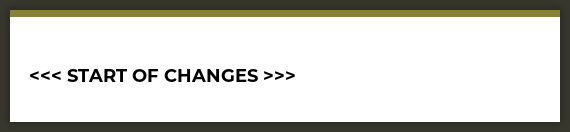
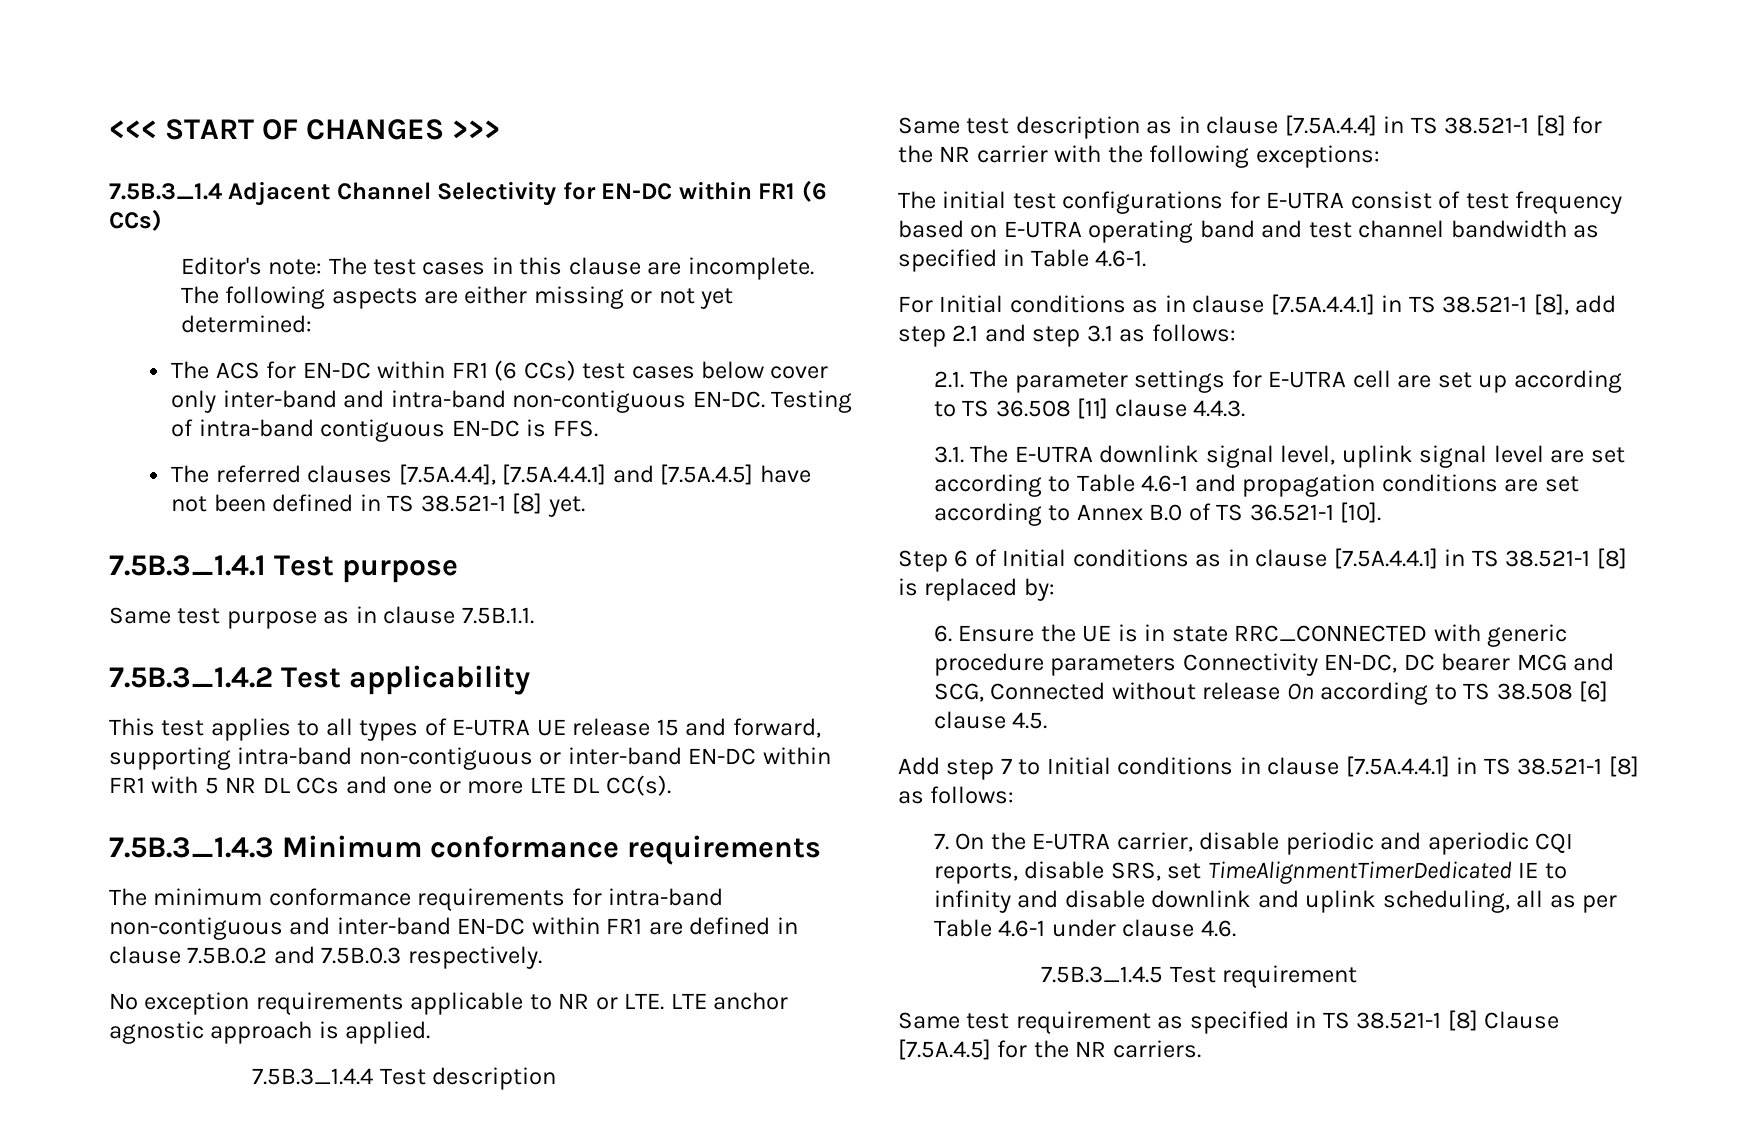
(296, 76) none -> [109,180,827,206] [109,209,162,231] [180,257,814,280] [180,286,734,309] [180,315,312,333] [171,360,829,381] [171,390,853,413] [171,419,598,442] [171,464,811,485] [171,493,585,517] [109,555,459,583] [109,606,534,629] [109,665,531,695] [109,718,821,741] [109,747,831,770] [109,775,671,796] [109,835,822,865] [109,888,724,911] [109,917,798,940] [109,946,542,969] [109,992,789,1015] [109,1021,431,1044] [252,1067,557,1090] [898,115,1603,139] [898,145,1380,168] [898,191,1623,214] [898,220,1600,243] [898,249,1147,272] [898,294,1617,315] [898,324,1236,347] [933,370,1622,393] [933,398,1246,419] [933,445,1625,468] [933,474,1579,497] [933,502,1382,526] [898,548,1627,572] [898,578,1055,601] [933,624,1568,647] [933,653,1615,676] [933,681,1609,705] [933,711,1048,729] [898,756,1639,780] [898,786,1015,804] [933,832,1574,855] [933,861,1567,884] [933,890,1618,913] [933,919,1236,937] [1041,965,1358,988] [898,1010,1560,1034] [898,1039,1201,1060] // 7.5B.3_1.4 Adjacent Channel Selectivity for EN-DC within FR1 (6 CCs) // Editor's note: The test cases in this clause are incomplete. The following aspects are either missing or not yet determined: // The ACS for EN-DC within FR1 (6 CCs) test cases below cover only inter-band and intra-band non-contiguous EN-DC. Testing of intra-band contiguous EN-DC is FFS. // The referred clauses [7.5A.4.4], [7.5A.4.4.1] and [7.5A.4.5] have not been defined in TS 38.521-1 [8] yet. // 7.5B.3_1.4.1 Test purpose // Same test purpose as in clause 7.5B.1.1. // 7.5B.3_1.4.2 Test applicability // This test applies to all types of E-UTRA UE release 15 and forward, supporting intra-band non-contiguous or inter-band EN-DC within FR1 with 5 NR DL CCs and one or more LTE DL CC(s). // 7.5B.3_1.4.3 Minimum conformance requirements // The minimum conformance requirements for intra-band non-contiguous and inter-band EN-DC within FR1 are defined in clause 7.5B.0.2 and 7.5B.0.3 respectively. // No exception requirements applicable to NR or LTE. LTE anchor agnostic approach is applied. // 7.5B.3_1.4.4 Test description // Same test description as in clause [7.5A.4.4] in TS 38.521-1 [8] for the NR carrier with the following exceptions: // The initial test configurations for E-UTRA consist of test frequency based on E-UTRA operating band and test channel bandwidth as specified in Table 4.6-1. // For Initial conditions as in clause [7.5A.4.4.1] in TS 38.521-1 [8], add step 2.1 and step 3.1 as follows: // 2.1. The parameter settings for E-UTRA cell are set up according to TS 36.508 [11] clause 4.4.3. // 3.1. The E-UTRA downlink signal level, uplink signal level are set according to Table 4.6-1 and propagation conditions are set according to Annex B.0 of TS 36.521-1 [10]. // Step 6 of Initial conditions as in clause [7.5A.4.4.1] in TS 38.521-1 [8] is replaced by: // 6. Ensure the UE is in state RRC_CONNECTED with generic procedure parameters Connectivity EN-DC, DC bearer MCG and SCG, Connected without release On according to TS 38.508 [6] clause 4.5. // Add step 7 to Initial conditions in clause [7.5A.4.4.1] in TS 38.521-1 [8] as follows: // 7. On the E-UTRA carrier, disable periodic and aperiodic CQI reports, disable SRS, set TimeAlignmentTimerDedicated IE to infinity and disable downlink and uplink scheduling, all as per Table 4.6-1 under clause 4.6. // 7.5B.3_1.4.5 Test requirement // Same test requirement as specified in TS 38.521-1 [8] Clause [7.5A.4.5] for the NR carriers.

